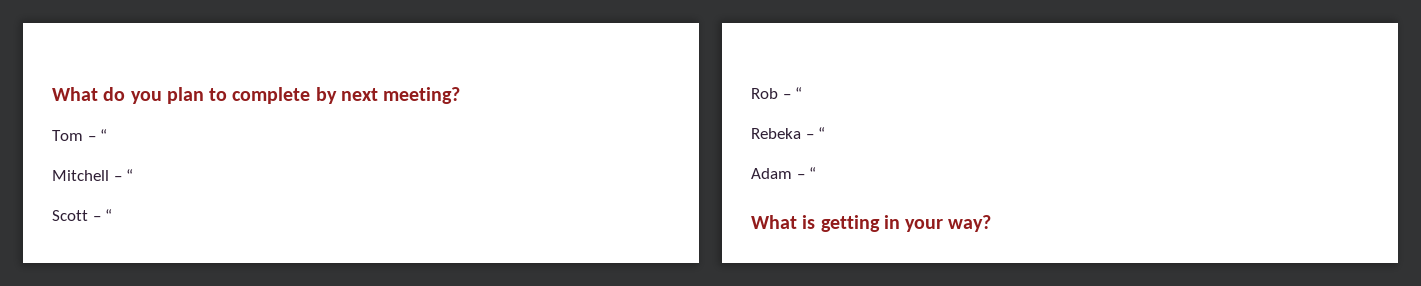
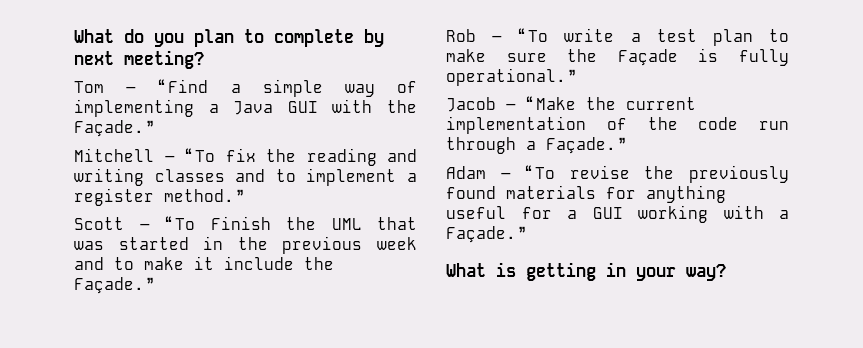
[100,129,108,141] [52,169,134,181] [52,209,113,221] [751,87,803,99] [751,127,826,139] [751,167,817,179] “ // Mitchell – “ // Scott – “ // Rob – “ // Rebeka – “ // Adam – “ -> [158,79,417,97] [74,99,417,117] [74,120,154,137] [74,148,417,166] [74,168,417,186] [74,188,244,206] [74,216,417,230] [74,236,417,254] [74,256,334,270] [74,277,154,294] [446,28,789,46] [446,48,789,66] [446,68,576,86] [446,96,696,112] [446,116,789,134] [446,137,626,154] [446,165,789,183] [446,185,726,203] [446,205,789,223] [446,226,526,243] “Find a simple way of implementing a Java GUI with the Façade.” // Mitchell – “To fix the reading and writing classes and to implement a register method.” // Scott – “To Finish the UML that was started in the previous week and to make it include the Façade.” // Rob – “To write a test plan to make sure the Façade is fully operational.” // Jacob – “Make the current implementation of the code run through a Façade.” // Adam – “To revise the previously found materials for anything useful for a GUI working with a Façade.”

